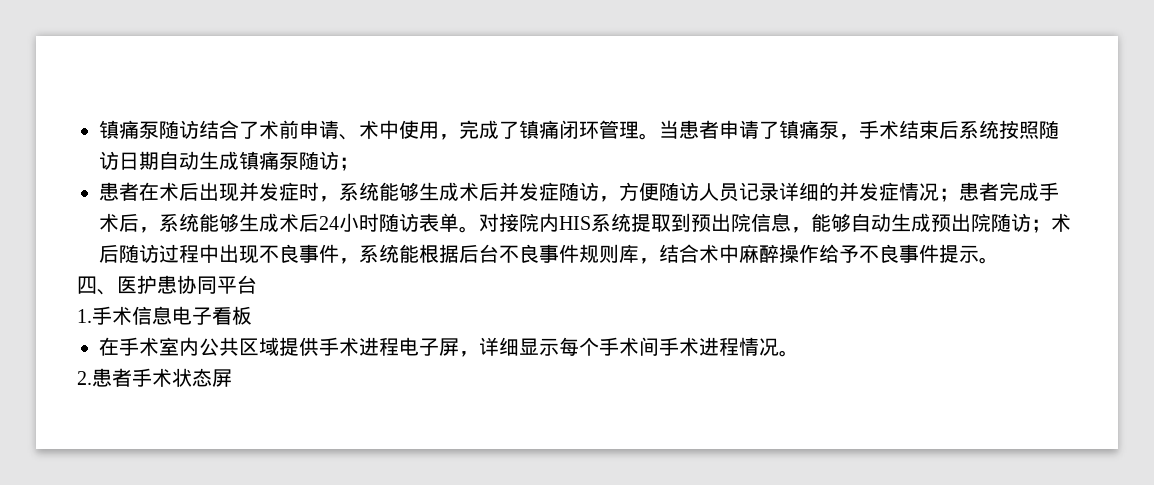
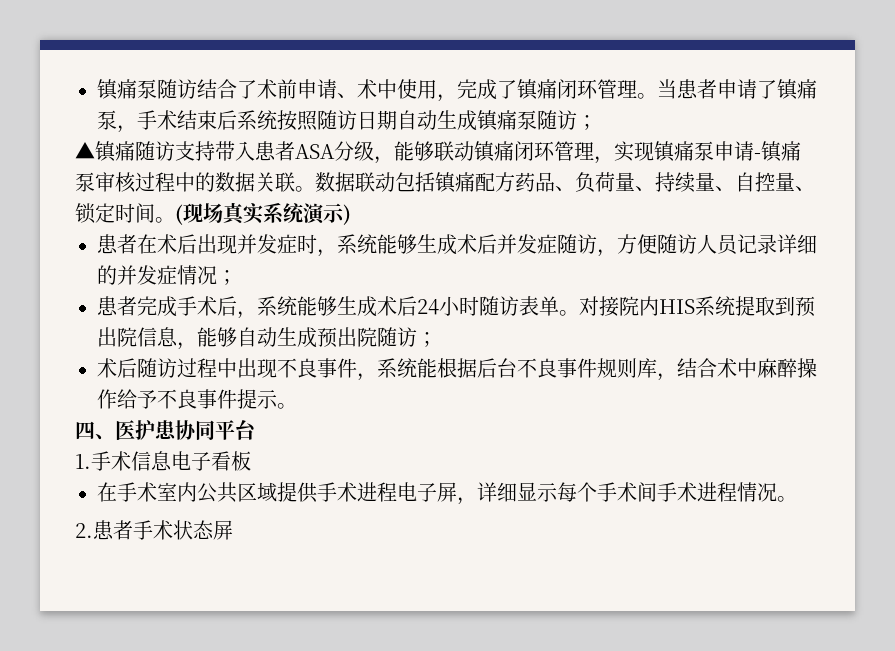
(359, 164) none -> [75,141,801,164] [75,172,815,193] [75,202,351,225] // ▲镇痛随访支持带入患者ASA分级，能够联动镇痛闭环管理，实现镇痛泵申请-镇痛泵审核过程中的数据关联。数据联动包括镇痛配方药品、负荷量、持续量、自控量、锁定时间。(现场真实系统演示)
(959, 195) none -> (237, 277) //
(1051, 226) none -> (437, 339) //

